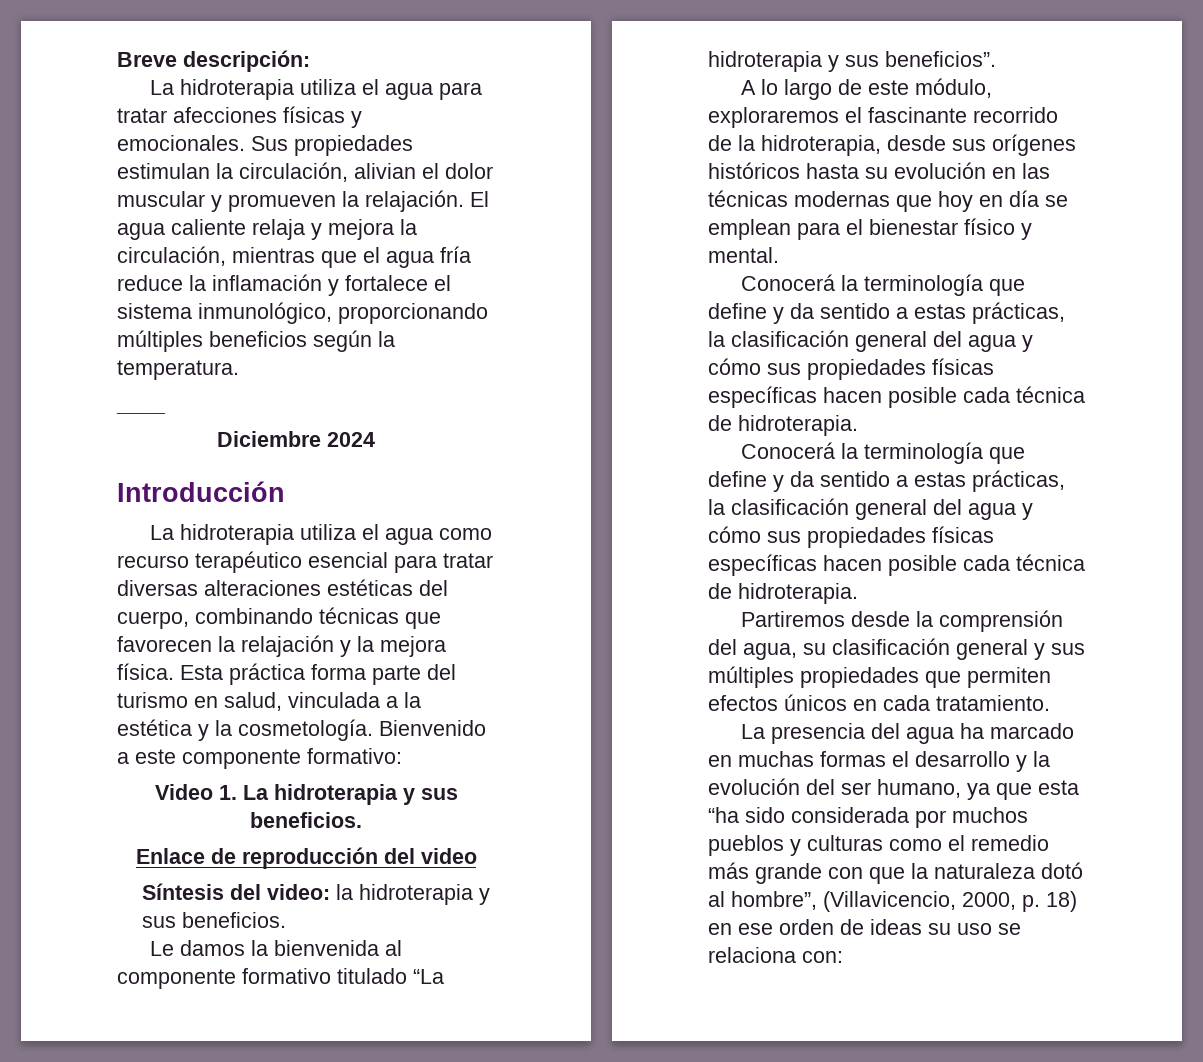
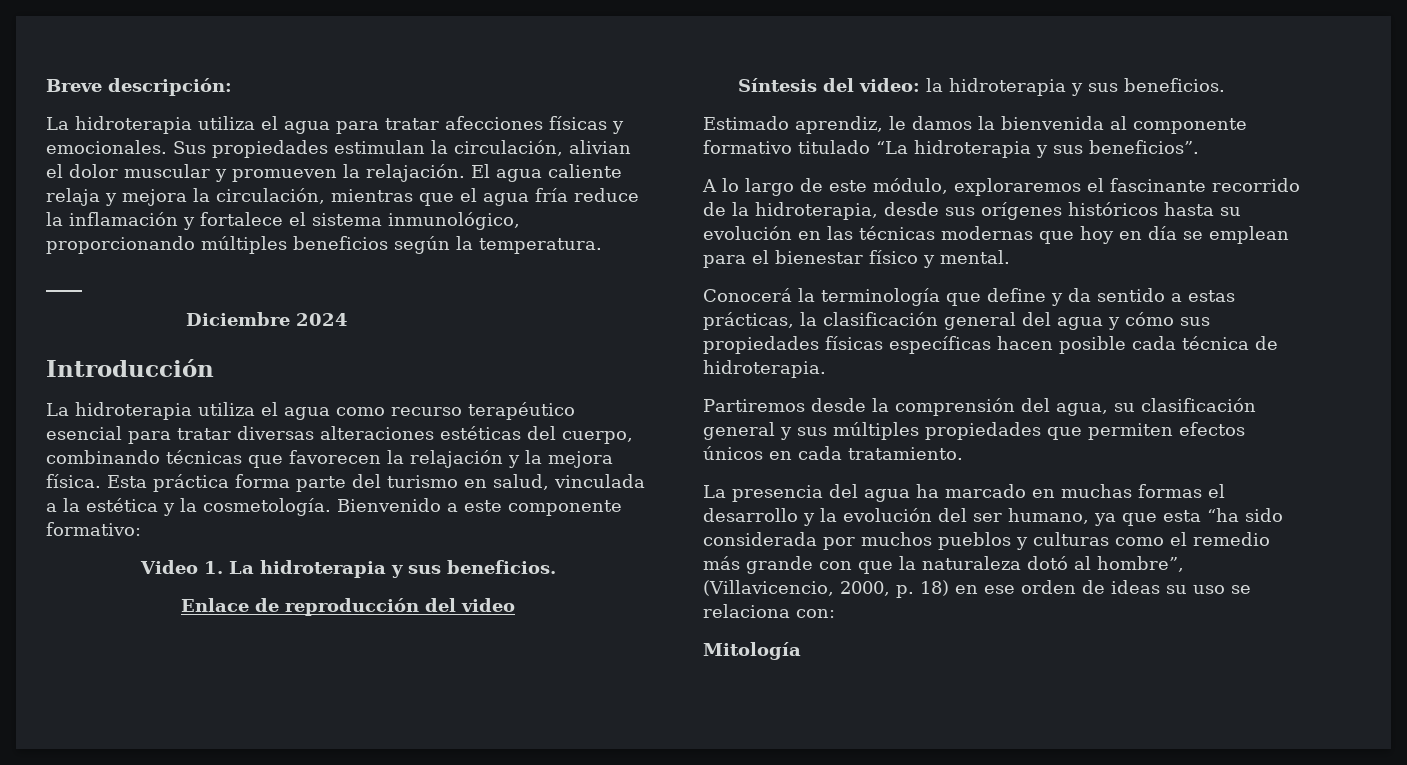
[149,941,174,956] Le -> [703,116,906,134] Estimado aprendiz, le
[740,442,1025,464] [708,470,1065,492] [708,498,1033,520] [708,526,994,548] [708,554,1085,576] [708,583,858,604] // Conocerá la terminología que define y da sentido a estas prácticas, la clasificación general del agua y cómo sus propiedades físicas específicas hacen posible cada técnica de hidroterapia. -> (826, 369) none
(843, 957) none -> [703,642,801,660] // Mitología

